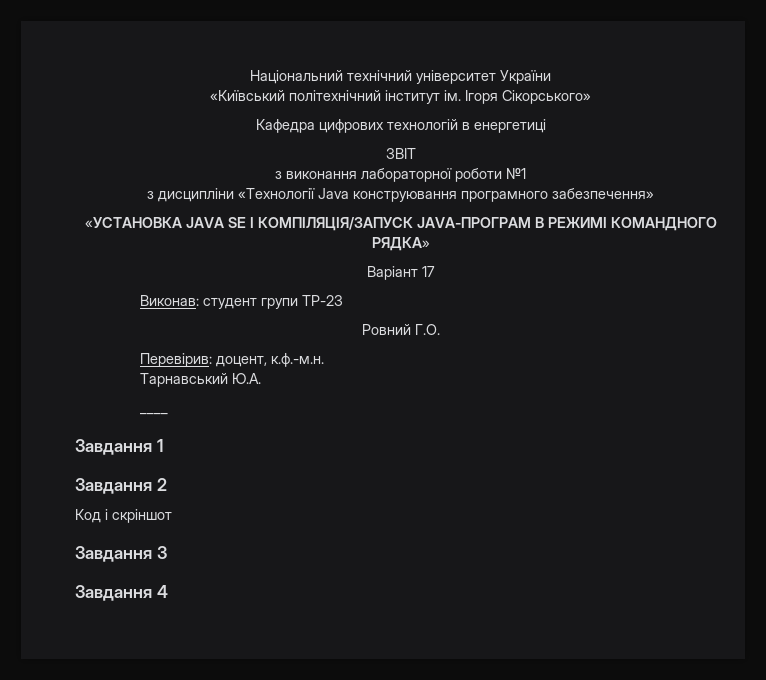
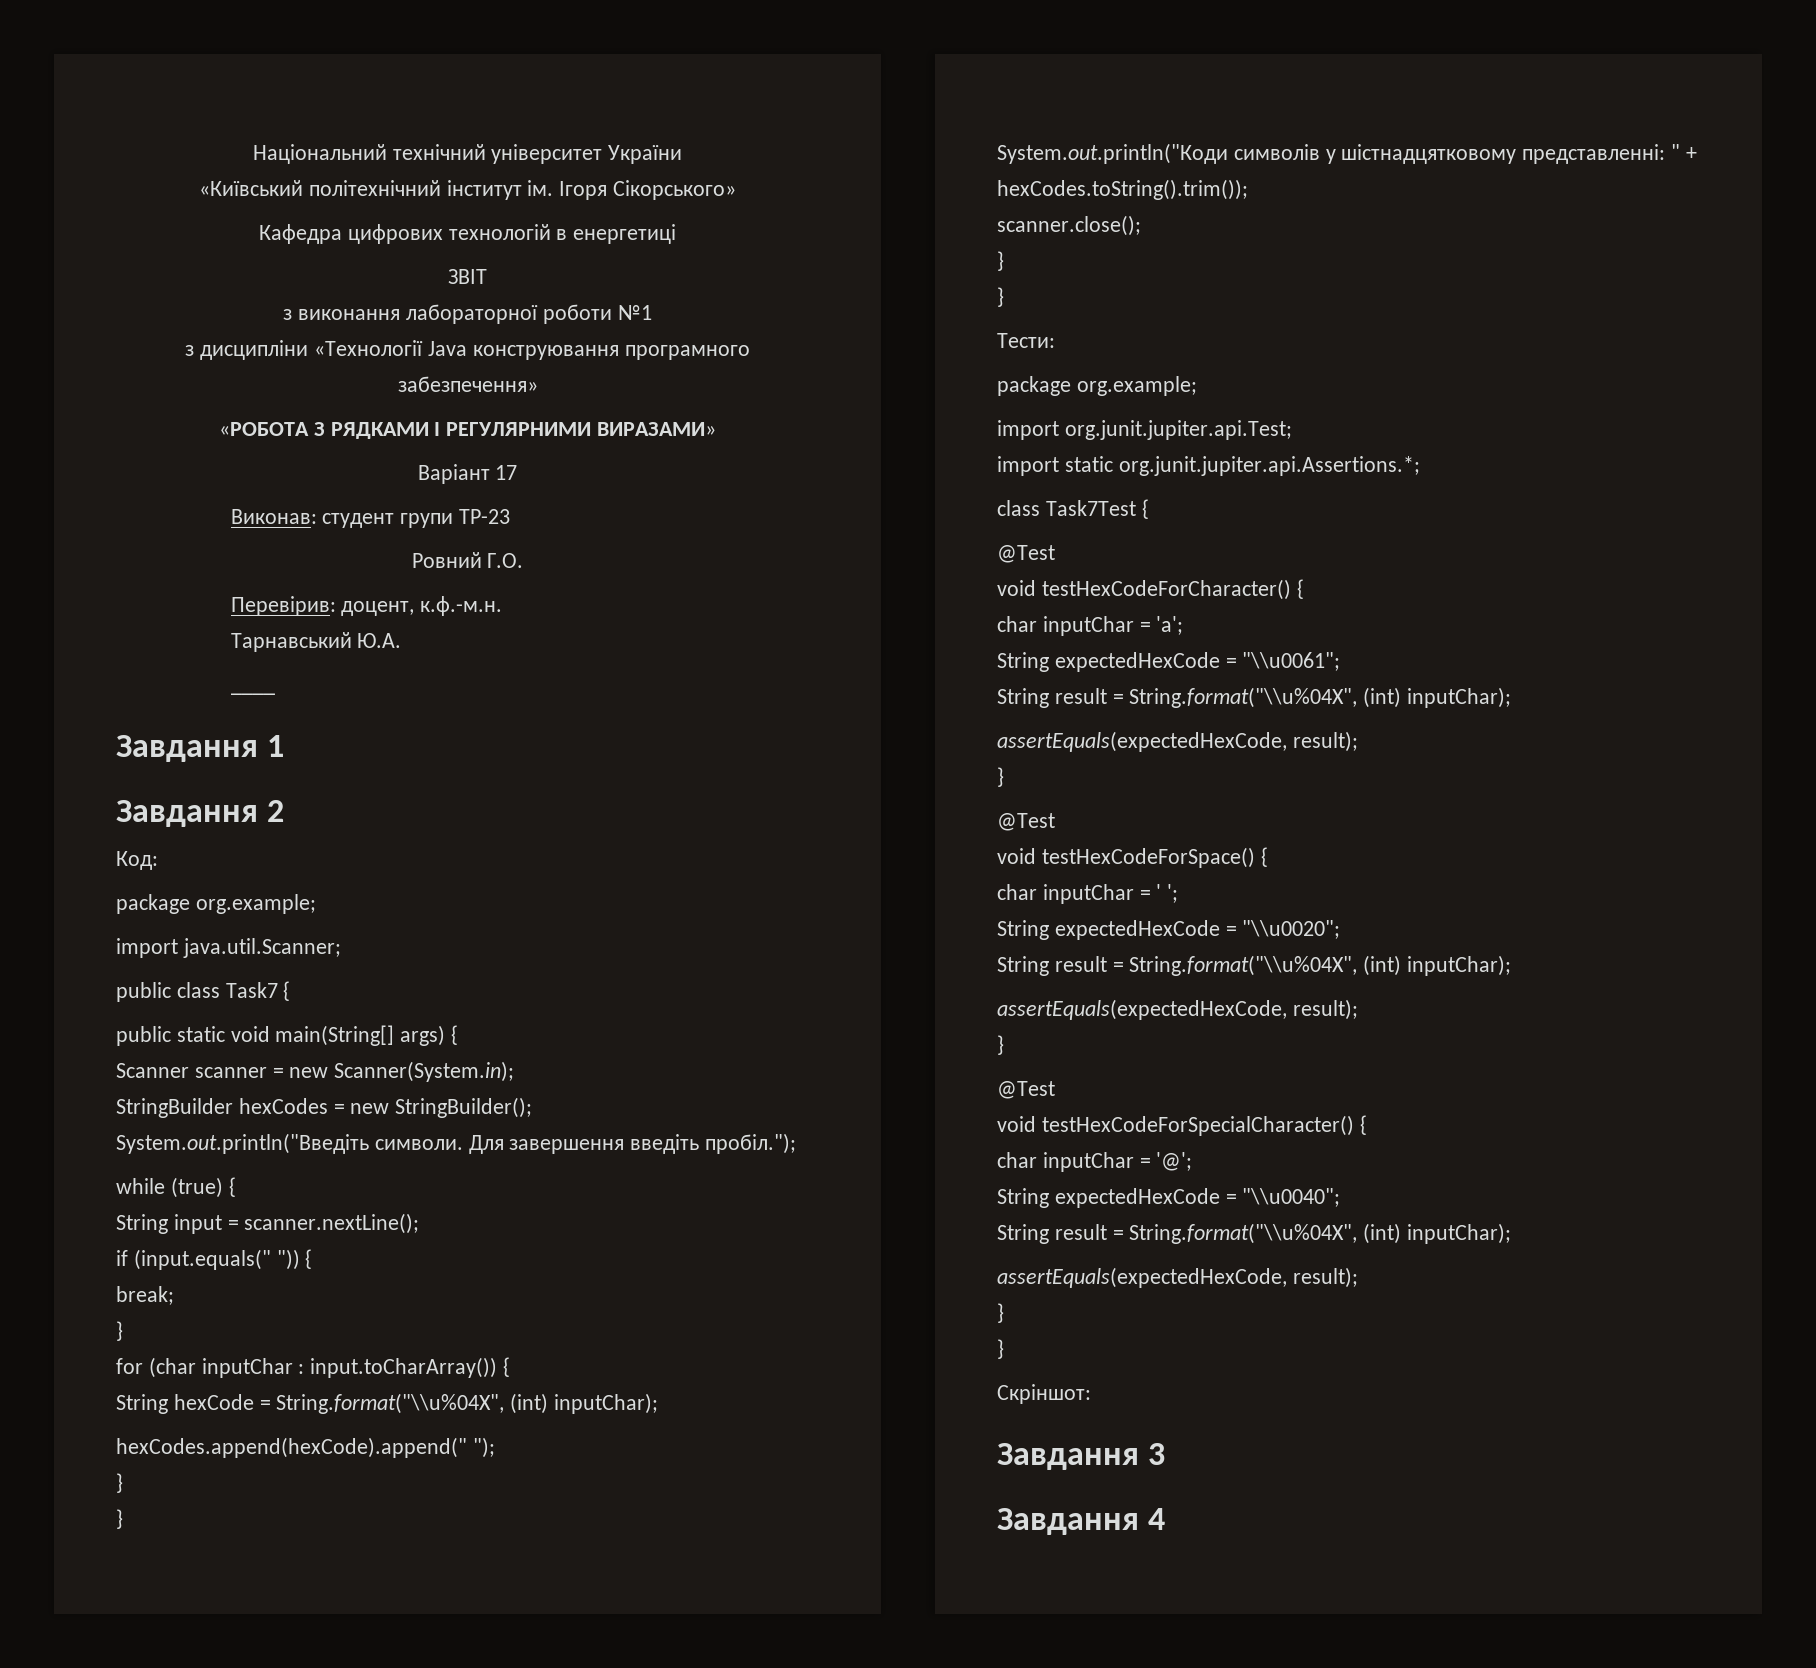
[84,217,717,231] [371,237,430,251] «УСТАНОВКА JAVA SE І КОМПІЛЯЦІЯ/ЗАПУСК JAVA-ПРОГРАМ В РЕЖИМІ КОМАНДНОГО РЯДКА» -> [218,422,717,439] «РОБОТА З РЯДКАМИ І РЕГУЛЯРНИМИ ВИРАЗАМИ»
[75,509,172,523] Код і скріншот -> [116,851,158,870] [116,894,316,914] [116,938,341,958] [116,981,291,1002] [116,1025,459,1046] [116,1061,515,1082] [116,1097,533,1118] [116,1133,797,1154] [116,1177,236,1198] [116,1213,420,1234] [116,1249,313,1270] [116,1286,174,1305] [116,1321,123,1341] [116,1357,511,1378] [116,1393,659,1414] [116,1437,495,1458] [116,1473,123,1493] [116,1509,123,1529] [997,143,1697,164] [997,179,1248,200] [997,215,1141,236] [997,251,1004,271] [997,287,1004,307] [997,333,1055,348] [997,376,1197,396] [997,420,1292,440] [997,456,1420,476] [997,499,1149,519] [997,545,1055,563] [997,579,1304,600] [997,616,1184,636] [997,652,1341,672] [997,687,1512,708] [997,731,1358,752] [997,767,1004,787] [997,813,1055,831] [997,847,1268,868] [997,884,1179,904] [997,920,1341,940] [997,955,1512,976] [997,999,1358,1020] [997,1035,1004,1055] [997,1081,1055,1099] [997,1115,1367,1136] [997,1152,1193,1172] [997,1188,1341,1208] [997,1223,1512,1244] [997,1267,1358,1288] [997,1303,1004,1323] [997,1339,1004,1359] [997,1384,1091,1404] Код: // package org.example; // import java.util.Scanner; // public class Task7 { // public static void main(String[] args) { // Scanner scanner = new Scanner(System.in); // StringBuilder hexCodes = new StringBuilder(); // System.out.println("Введіть символи. Для завершення введіть пробіл."); // while (true) { // String input = scanner.nextLine(); // if (input.equals(" ")) { // break; // } // for (char inputChar : input.toCharArray()) { // String hexCode = String.format("\\u%04X", (int) inputChar); // hexCodes.append(hexCode).append(" "); // } // } // System.out.println("Коди символів у шістнадцятковому представленні: " + hexCodes.toString().trim()); // scanner.close(); // } // } // Тести: // package org.example; // import org.junit.jupiter.api.Test; // import static org.junit.jupiter.api.Assertions.*; // class Task7Test { // @Test // void testHexCodeForCharacter() { // char inputChar = 'a'; // String expectedHexCode = "\\u0061"; // String result = String.format("\\u%04X", (int) inputChar); // assertEquals(expectedHexCode, result); // } // @Test // void testHexCodeForSpace() { // char inputChar = ' '; // String expectedHexCode = "\\u0020"; // String result = String.format("\\u%04X", (int) inputChar); // assertEquals(expectedHexCode, result); // } // @Test // void testHexCodeForSpecialCharacter() { // char inputChar = '@'; // String expectedHexCode = "\\u0040"; // String result = String.format("\\u%04X", (int) inputChar); // assertEquals(expectedHexCode, result); // } // } // Скріншот:

